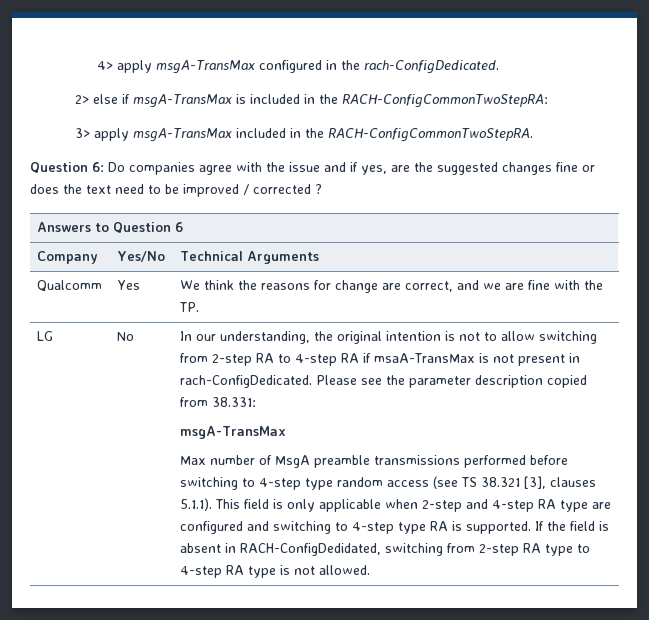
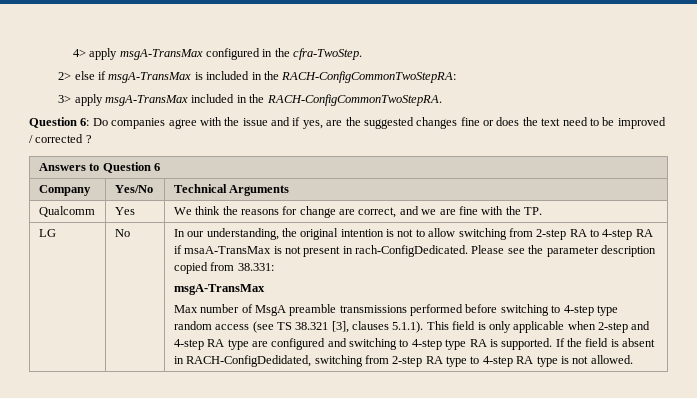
[364,60,500,74] rach-ConfigDedicated. -> [293,48,363,60] cfra-TwoStep.

